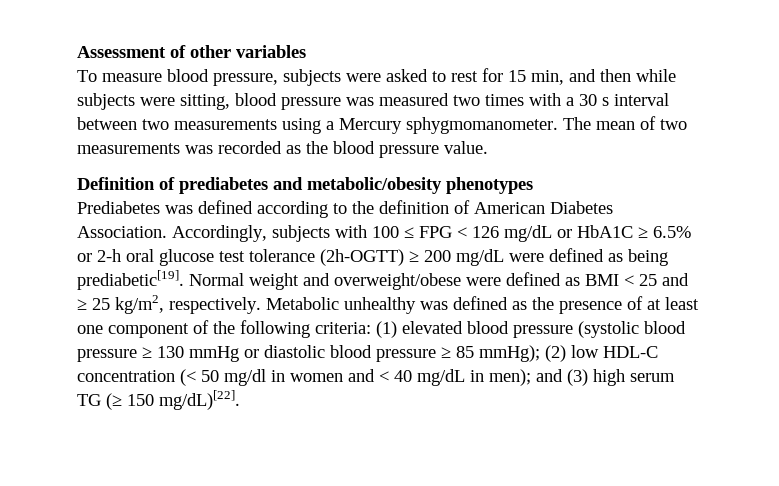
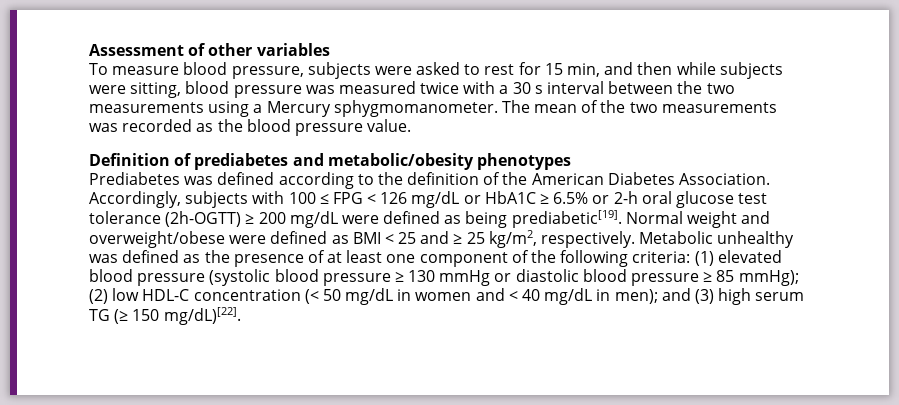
[453,94,524,106] two times -> [420,82,460,94] twice
(137, 123) none -> [677,81,703,94] the
(656, 123) none -> [600,100,626,113] the
(470, 207) none -> [502,172,528,185] the
[224,369,266,386] mg/dl -> [345,288,394,305] mg/dL

